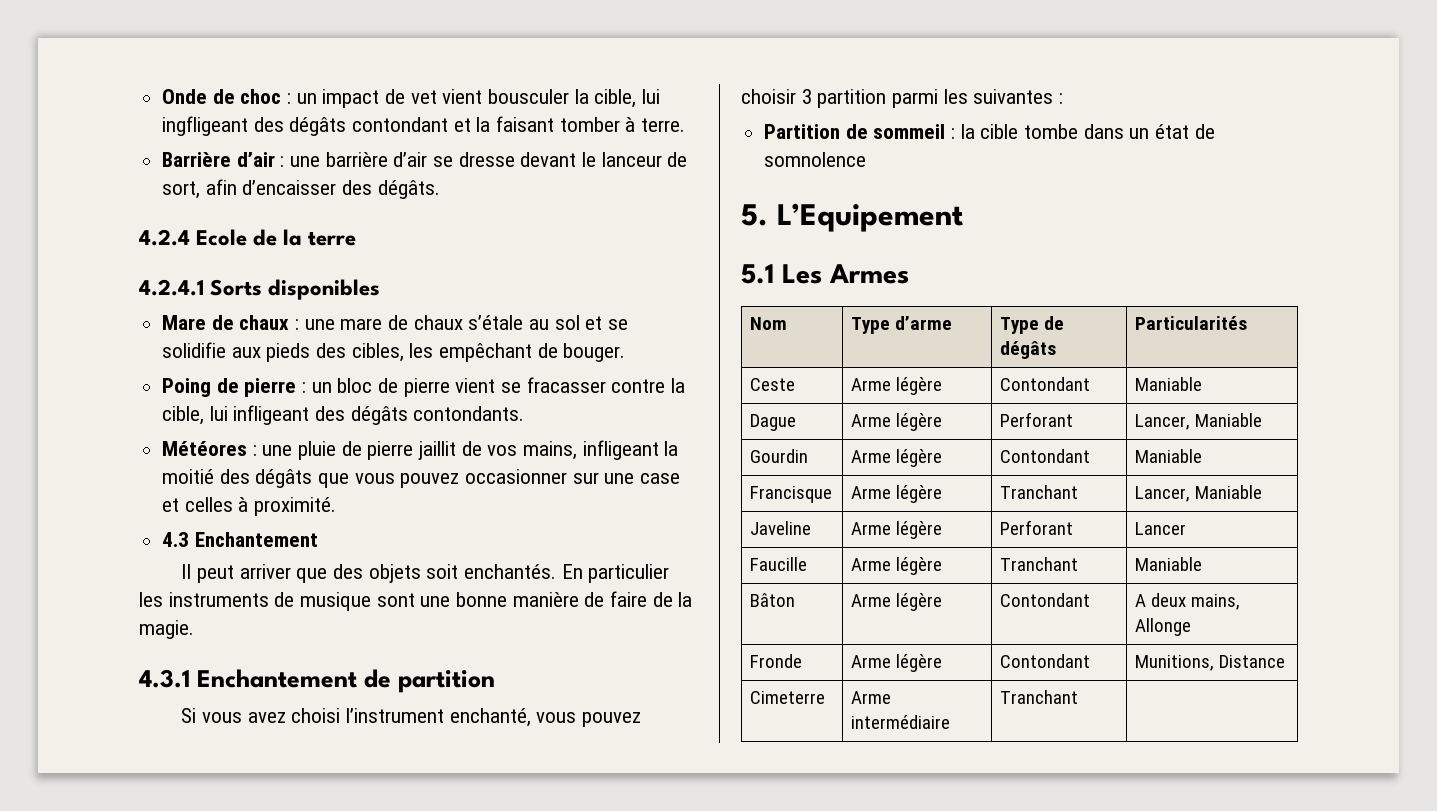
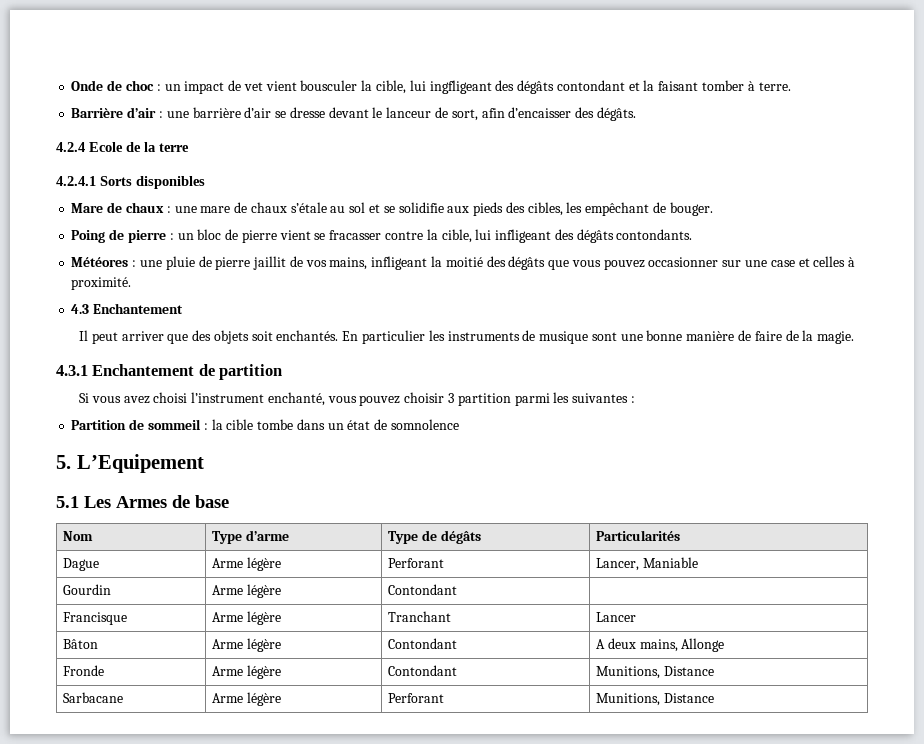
(909, 274) none -> [172,495,229,508] de base
[750,378,796,391] [851,377,943,395] [1000,377,1091,391] [1135,377,1203,391] // Ceste | Arme légère | Contondant | Maniable -> (681, 535) none
[1135,449,1203,463] Maniable -> (458, 589) none
[1135,485,1263,502] [750,521,812,535] [851,521,943,539] [1000,520,1074,535] [1135,522,1187,535] [750,557,808,571] [851,557,943,575] [1000,557,1079,571] [1135,557,1203,571] Lancer, Maniable // Javeline | Arme légère | Perforant | Lancer // Faucille | Arme légère | Tranchant | Maniable -> [596,612,637,622] Lancer
[750,691,826,704] [851,691,892,704] [851,715,951,729] [1000,690,1079,704] Cimeterre | Arme intermédiaire | Tranchant | -> [63,692,124,703] [212,692,281,706] [388,693,445,703] [596,693,714,706] Sarbacane | Arme légère | Perforant | Munitions, Distance

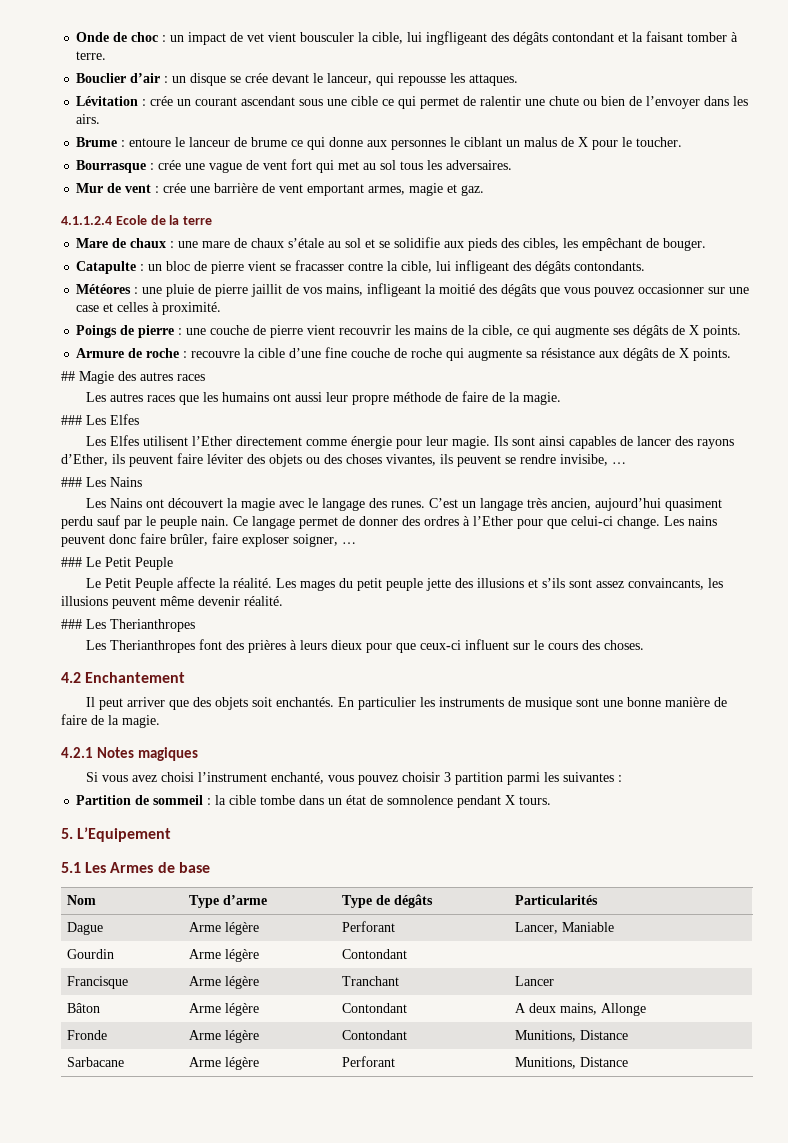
[71,108,124,118] Barrière -> [76,73,127,83] Bouclier
[166,107,636,121] [56,142,85,152] une barrière d’air se dresse devant le lanceur de sort, afin d’encaisser des dégâts. // 4.2.4 -> [172,73,519,86] [76,96,749,109] [76,114,101,124] [76,137,683,150] [76,159,513,173] [76,183,485,196] [61,216,112,225] un disque se crée devant le lanceur, qui repousse les attaques. // Lévitation : crée un courant ascendant sous une cible ce qui permet de ralentir une chute ou bien de l’envoyer dans les airs. // Brume : entoure le lanceur de brume ce qui donne aux personnes le ciblant un malus de X pour le toucher. // Bourrasque : crée une vague de vent fort qui met au sol tous les adversaires. // Mur de vent : crée une barrière de vent emportant armes, magie et gaz. // 4.1.1.2.4
[56,176,205,189] // 4.2.4.1 Sorts disponibles -> (213, 220) none
[71,229,166,243] Poing de pierre -> [76,261,137,274] Catapulte
[71,304,90,314] 4.3 -> [76,325,742,338] [76,347,732,361] [61,371,205,384] [86,391,562,405] [61,414,139,425] [86,435,735,449] [61,453,626,467] [61,477,142,487] [86,498,723,511] [61,515,717,529] [61,533,356,547] [61,557,173,570] [86,577,724,591] [61,596,283,609] [61,619,195,632] [86,639,645,653] [61,672,81,683] Poings de pierre : une couche de pierre vient recouvrir les mains de la cible, ce qui augmente ses dégâts de X points. // Armure de roche : recouvre la cible d’une fine couche de roche qui augmente sa résistance aux dégâts de X points. // ## Magie des autres races // Les autres races que les humains ont aussi leur propre méthode de faire de la magie. // ### Les Elfes // Les Elfes utilisent l’Ether directement comme énergie pour leur magie. Ils sont ainsi capables de lancer des rayons d’Ether, ils peuvent faire léviter des objets ou des choses vivantes, ils peuvent se rendre invisibe, … // ### Les Nains // Les Nains ont découvert la magie avec le langage des runes. C’est un langage très ancien, aujourd’hui quasiment perdu sauf par le peuple nain. Ce langage permet de donner des ordres à l’Ether pour que celui-ci change. Les nains peuvent donc faire brûler, faire exploser soigner, … // ### Le Petit Peuple // Le Petit Peuple affecte la réalité. Les mages du petit peuple jette des illusions et s’ils sont assez convaincants, les illusions peuvent même devenir réalité. // ### Les Therianthropes // Les Therianthropes font des prières à leurs dieux pour que ceux-ci influent sur le cours des choses. // 4.2
[56,364,283,380] 4.3.1 Enchantement de partition -> [61,747,198,761] 4.2.1 Notes magiques
(459, 424) none -> [457,795,552,808] pendant X tours.

